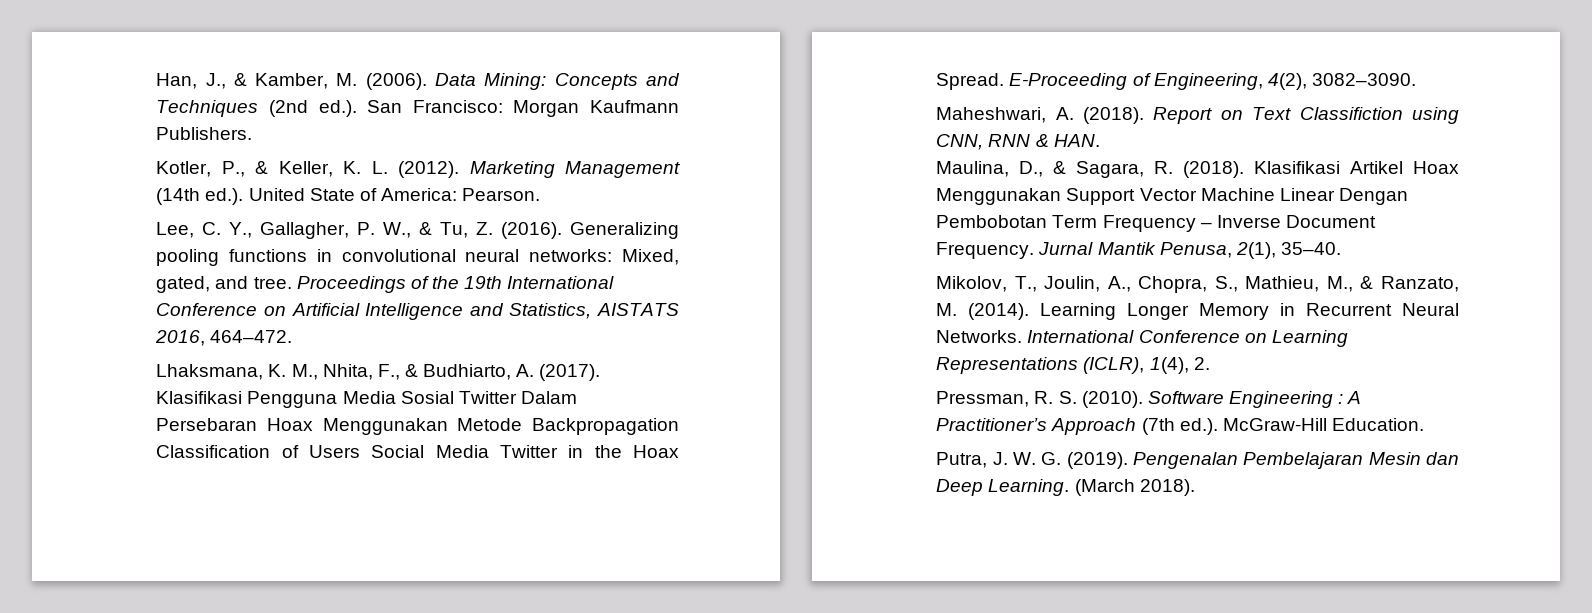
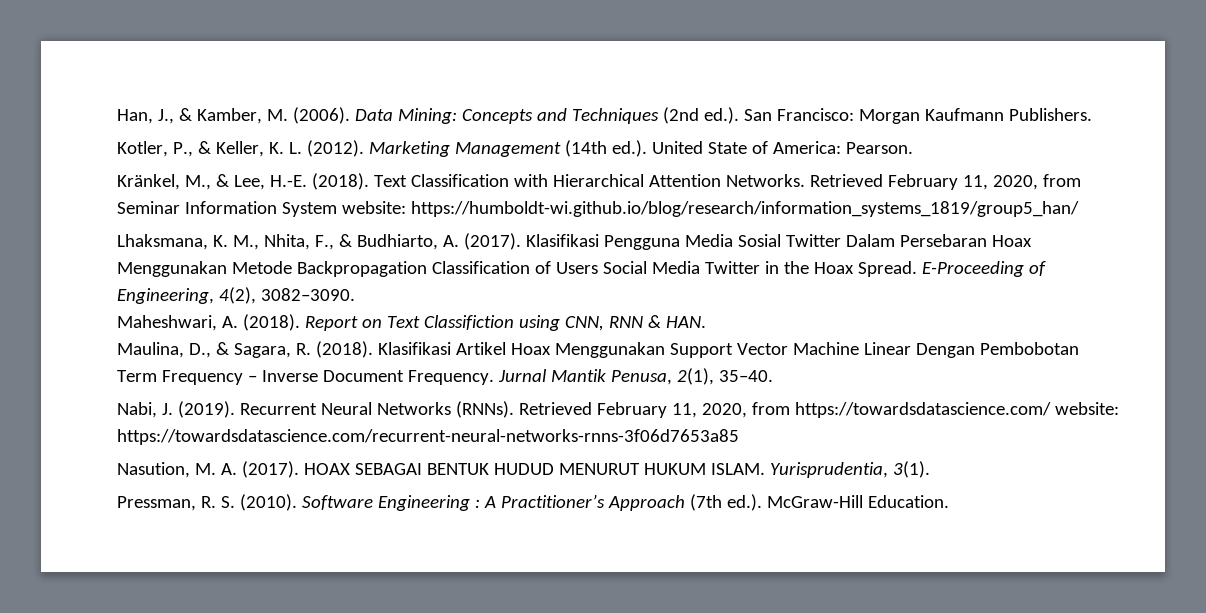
[156,222,679,239] [156,249,679,266] [156,276,615,293] [156,303,679,320] [155,330,293,346] Lee, C. Y., Gallagher, P. W., & Tu, Z. (2016). Generalizing pooling functions in convolutional neural networks: Mixed, gated, and tree. Proceedings of the 19th International Conference on Artificial Intelligence and Statistics, AISTATS 2016, 464–472. -> [116,173,1081,190] [116,201,1079,217] Kränkel, M., & Lee, H.-E. (2018). Text Classification with Hierarchical Attention Networks. Retrieved February 11, 2020, from Seminar Information System website: https://humboldt-wi.github.io/blog/research/information_systems_1819/group5_han/
[936,276,1459,293] [936,303,1459,320] [936,330,1348,347] [936,357,1210,374] Mikolov, T., Joulin, A., Chopra, S., Mathieu, M., & Ranzato, M. (2014). Learning Longer Memory in Recurrent Neural Networks. International Conference on Learning Representations (ICLR), 1(4), 2. -> [116,401,1119,418] [116,429,739,445] [116,461,930,478] Nabi, J. (2019). Recurrent Neural Networks (RNNs). Retrieved February 11, 2020, from https://towardsdatascience.com/ website: https://towardsdatascience.com/recurrent-neural-networks-rnns-3f06d7653a85 // Nasution, M. A. (2017). HOAX SEBAGAI BENTUK HUDUD MENURUT HUKUM ISLAM. Yurisprudentia, 3(1).
[936,452,1459,469] [936,479,1195,496] // Putra, J. W. G. (2019). Pengenalan Pembelajaran Mesin dan Deep Learning. (March 2018). -> (949, 501) none

